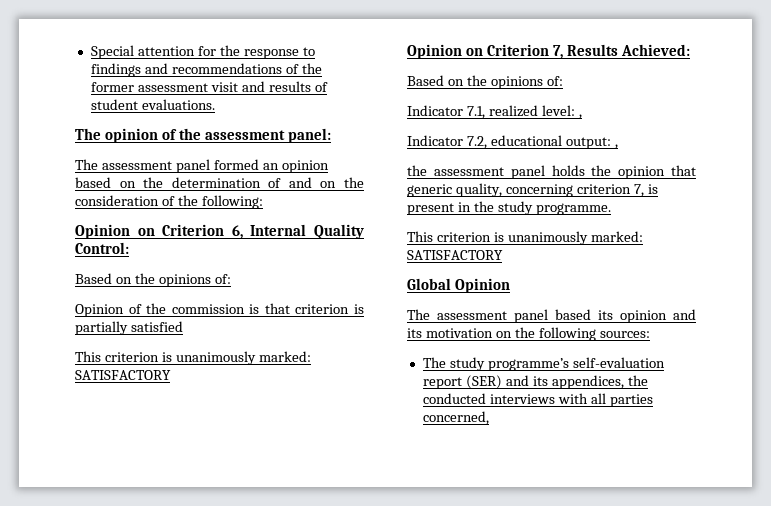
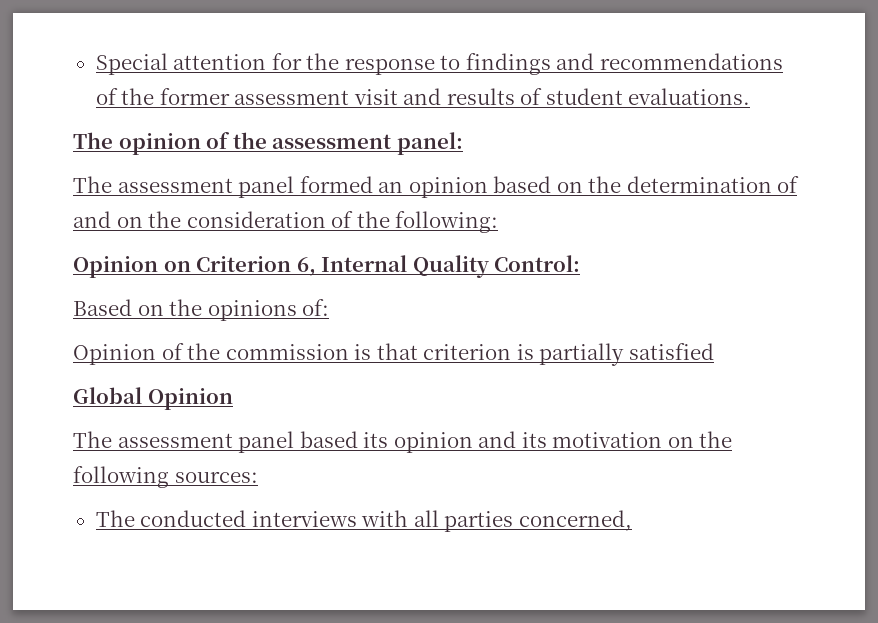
[75,351,311,365] [75,370,171,380] [407,44,690,59] [407,75,563,89] [407,105,582,119] [407,135,618,149] [407,165,696,179] [407,183,658,197] [407,201,611,215] [407,231,643,245] [407,250,503,260] // This criterion is unanimously marked: SATISFACTORY // Opinion on Criterion 7, Results Achieved: // Based on the opinions of: // Indicator 7.1, realized level: , // Indicator 7.2, educational output: , // the assessment panel holds the opinion that generic quality, concerning criterion 7, is present in the study programme. // This criterion is unanimously marked: SATISFACTORY -> (714, 351) none
[449,357,665,371] [422,375,648,389] study programme’s self-evaluation report (SER) and its appendices, the -> (135, 518) none

